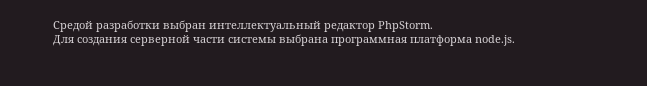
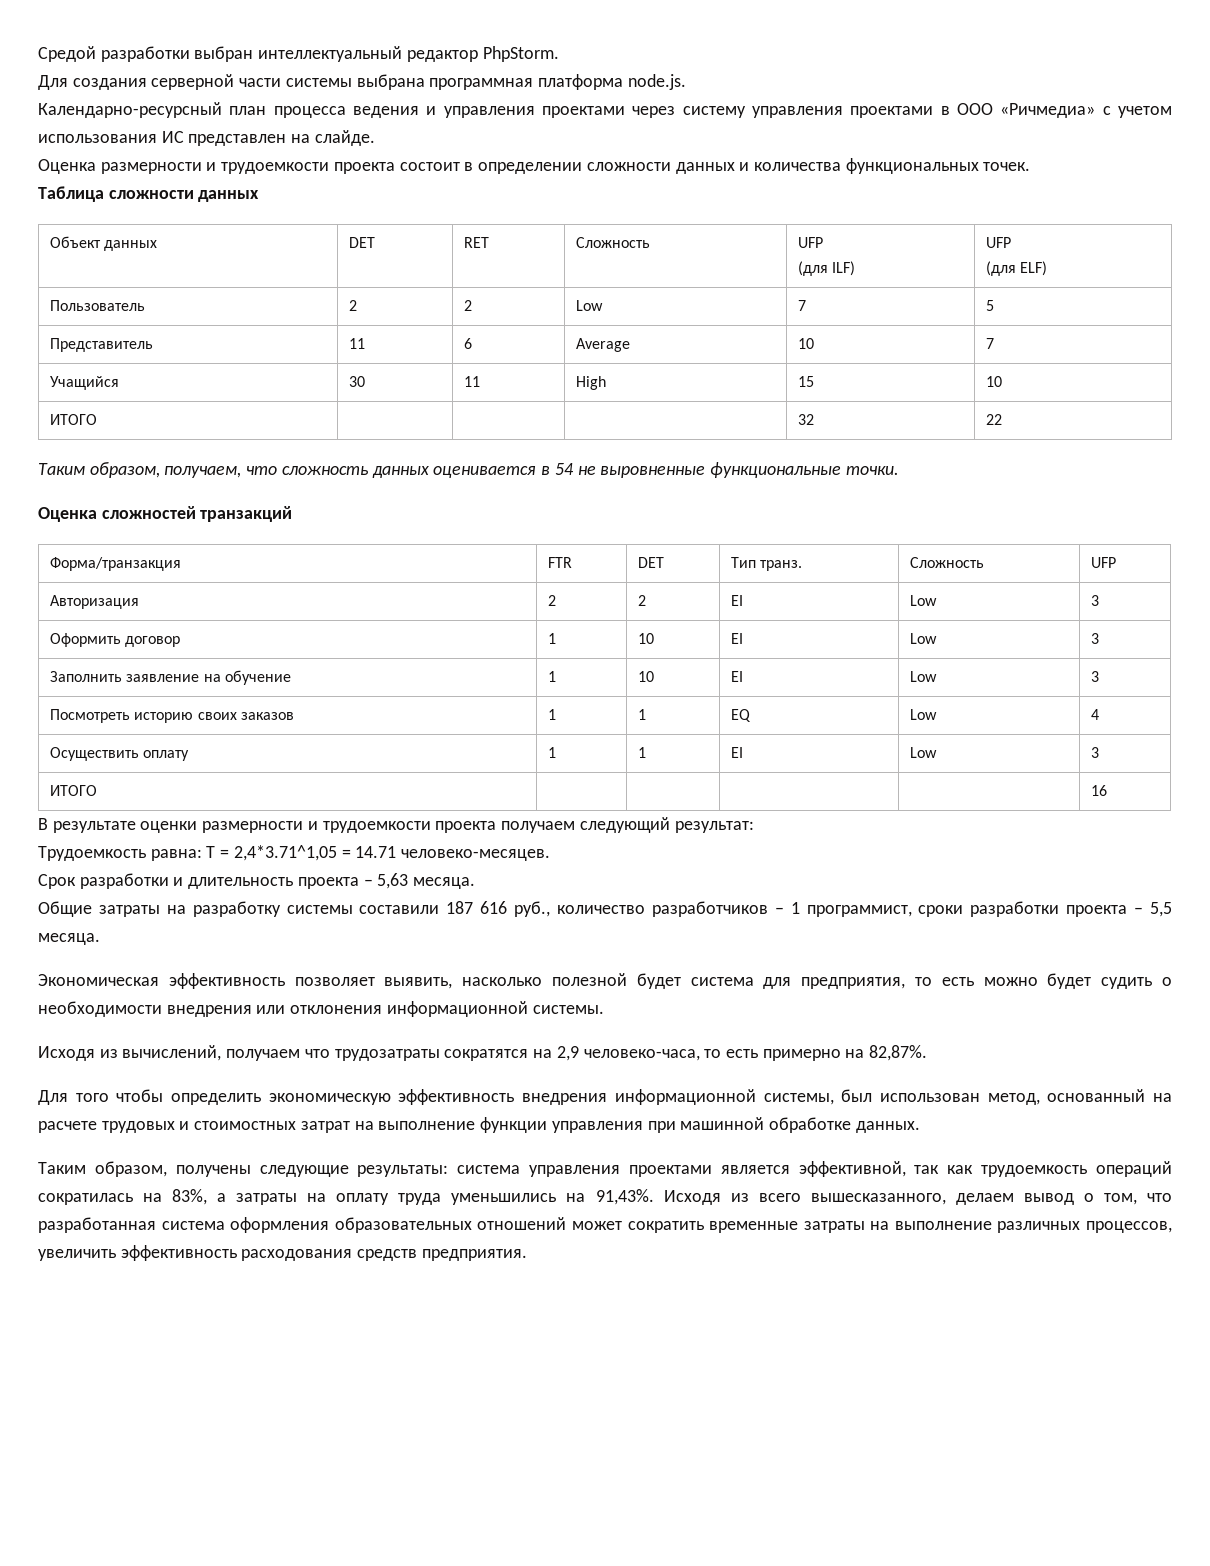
(515, 40) none -> [38,102,1172,118] [38,130,375,146] [38,158,1031,174] [38,186,260,202] [50,236,158,251] [349,237,376,248] [464,237,490,248] [576,237,651,248] [798,237,824,248] [798,261,856,276] [986,237,1012,248] [986,261,1048,276] [50,300,146,311] [349,300,358,311] [464,300,473,311] [576,300,604,311] [798,300,807,311] [986,300,995,311] [50,338,154,352] [349,338,366,349] [464,338,473,349] [576,338,631,352] [798,338,815,349] [986,338,995,349] [50,376,120,390] [349,376,366,387] [464,376,481,387] [576,376,607,390] [798,376,815,387] [986,376,1003,387] [50,414,98,425] [798,414,815,425] [986,414,1003,425] [38,462,899,478] [38,506,293,522] [50,557,182,571] [548,557,573,568] [638,557,665,568] [731,557,803,571] [910,557,985,568] [1091,557,1117,568] [50,595,140,609] [548,595,557,606] [638,595,647,606] [731,595,744,606] [910,595,938,606] [1091,595,1100,606] [50,633,181,647] [548,633,557,644] [638,633,655,644] [731,633,744,644] [910,633,938,644] [1091,633,1100,644] [50,670,292,685] [548,671,557,682] [638,671,655,682] [731,671,744,682] [910,671,938,682] [1091,671,1100,682] [50,709,295,723] [548,709,557,720] [638,709,647,720] [731,709,752,722] [910,709,938,720] [1091,709,1100,720] [50,747,190,761] [548,747,557,758] [638,747,647,758] [731,747,744,758] [910,747,938,758] [1091,747,1100,758] [50,785,98,796] [1091,785,1108,796] [38,817,754,833] [38,845,551,861] [38,873,476,889] [38,901,1173,917] [38,933,100,945] [38,973,1172,989] [38,1001,604,1017] [38,1045,928,1061] [38,1089,1173,1105] [38,1117,920,1133] [38,1161,1172,1177] [38,1189,1172,1205] [38,1217,1173,1233] [38,1245,527,1261] // Календарно-ресурсный план процесса ведения и управления проектами через систему управления проектами в ООО «Ричмедиа» с учетом использования ИС представлен на слайде. // Оценка размерности и трудоемкости проекта состоит в определении сложности данных и количества функциональных точек. // Таблица сложности данных // Объект данных | DET | RET | Сложность | UFP // (для ILF) | UFP // (для ELF) // Пользователь | 2 | 2 | Low | 7 | 5 // Представитель | 11 | 6 | Average | 10 | 7 // Учащийся | 30 | 11 | High | 15 | 10 // ИТОГО | | | | 32 | 22 // Таким образом, получаем, что сложность данных оценивается в 54 не выровненные функциональные точки. // Оценка сложностей транзакций // Форма/транзакция | FTR | DET | Тип транз. | Сложность | UFP // Авторизация | 2 | 2 | EI | Low | 3 // Оформить договор | 1 | 10 | EI | Low | 3 // Заполнить заявление на обучение | 1 | 10 | EI | Low | 3 // Посмотреть историю своих заказов | 1 | 1 | EQ | Low | 4 // Осуществить оплату | 1 | 1 | EI | Low | 3 // ИТОГО | | | | | 16 // В результате оценки размерности и трудоемкости проекта получаем следующий результат: // Трудоемкость равна: Т = 2,4*3.71^1,05 = 14.71 человеко-месяцев. // Срок разработки и длительность проекта – 5,63 месяца. // Общие затраты на разработку системы составили 187 616 руб., количество разработчиков – 1 программист, сроки разработки проекта – 5,5 месяца. // Экономическая эффективность позволяет выявить, насколько полезной будет система для предприятия, то есть можно будет судить о необходимости внедрения или отклонения информационной системы. // Исходя из вычислений, получаем что трудозатраты сократятся на 2,9 человеко-часа, то есть примерно на 82,87%. // Для того чтобы определить экономическую эффективность внедрения информационной системы, был использован метод, основанный на расчете трудовых и стоимостных затрат на выполнение функции управления при машинной обработке данных. // Таким образом, получены следующие результаты: система управления проектами является эффективной, так как трудоемкость операций сократилась на 83%, а затраты на оплату труда уменьшились на 91,43%. Исходя из всего вышесказанного, делаем вывод о том, что разработанная система оформления образовательных отношений может сократить временные затраты на выполнение различных процессов, увеличить эффективность расходования средств предприятия.

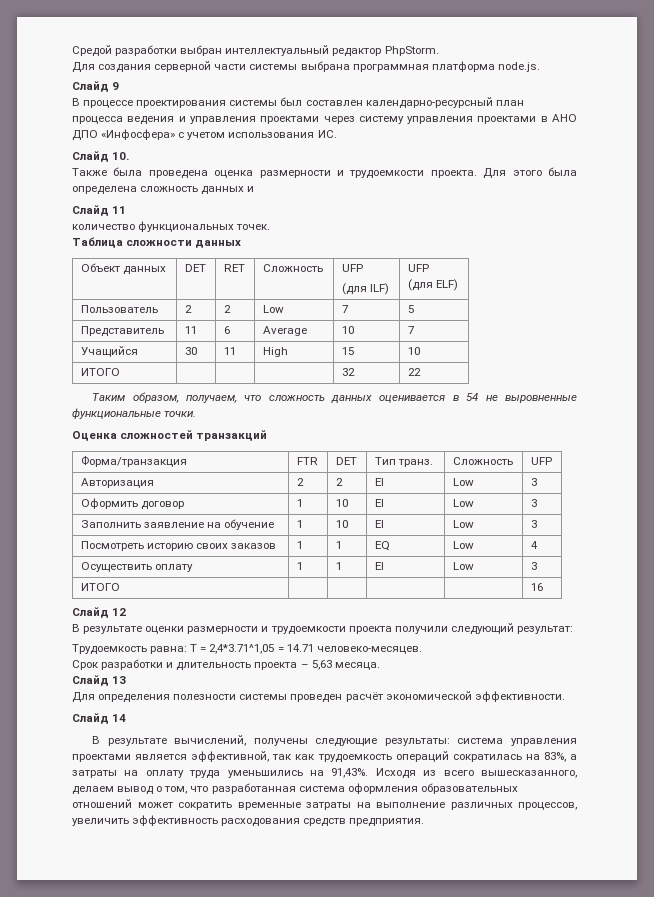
[38,102,222,118] Календарно-ресурсный -> [72,81,120,92] [72,97,493,109] Слайд 9 // В процессе проектирования системы был составлен календарно-ресурсный
[957,103,1172,118] [38,130,375,146] [38,159,671,174] ООО «Ричмедиа» с учетом использования ИС представлен на слайде. // Оценка размерности и трудоемкости проекта состоит в определении сложности -> [552,114,577,122] [72,129,337,141] [72,151,130,162] [72,167,577,179] [72,186,199,195] АНО ДПО «Инфосфера» с учетом использования ИС. // Слайд 10. // Также была проведена оценка размерности и трудоемкости проекта. Для этого была определена сложность
[753,162,841,171] количества -> [72,205,127,216] [72,224,135,230] // Слайд 11 // количество
(1108, 790) none -> [72,607,127,618] // Слайд 12
[501,821,576,833] получаем -> [394,626,448,634] получили
[38,901,1173,917] [38,933,100,945] [38,973,1172,989] [38,1001,604,1017] [38,1045,928,1061] [38,1089,1173,1105] [38,1117,920,1133] [38,1161,167,1177] Общие затраты на разработку системы составили 187 616 руб., количество разработчиков – 1 программист, сроки разработки проекта – 5,5 месяца. // Экономическая эффективность позволяет выявить, насколько полезной будет система для предприятия, то есть можно будет судить о необходимости внедрения или отклонения информационной системы. // Исходя из вычислений, получаем что трудозатраты сократятся на 2,9 человеко-часа, то есть примерно на 82,87%. // Для того чтобы определить экономическую эффективность внедрения информационной системы, был использован метод, основанный на расчете трудовых и стоимостных затрат на выполнение функции управления при машинной обработке данных. // Таким образом, -> [72,675,127,686] [72,691,565,703] [72,713,127,724] [92,735,247,746] Слайд 13 // Для определения полезности системы проведен расчёт экономической эффективности. // Слайд 14 // В результате вычислений,

